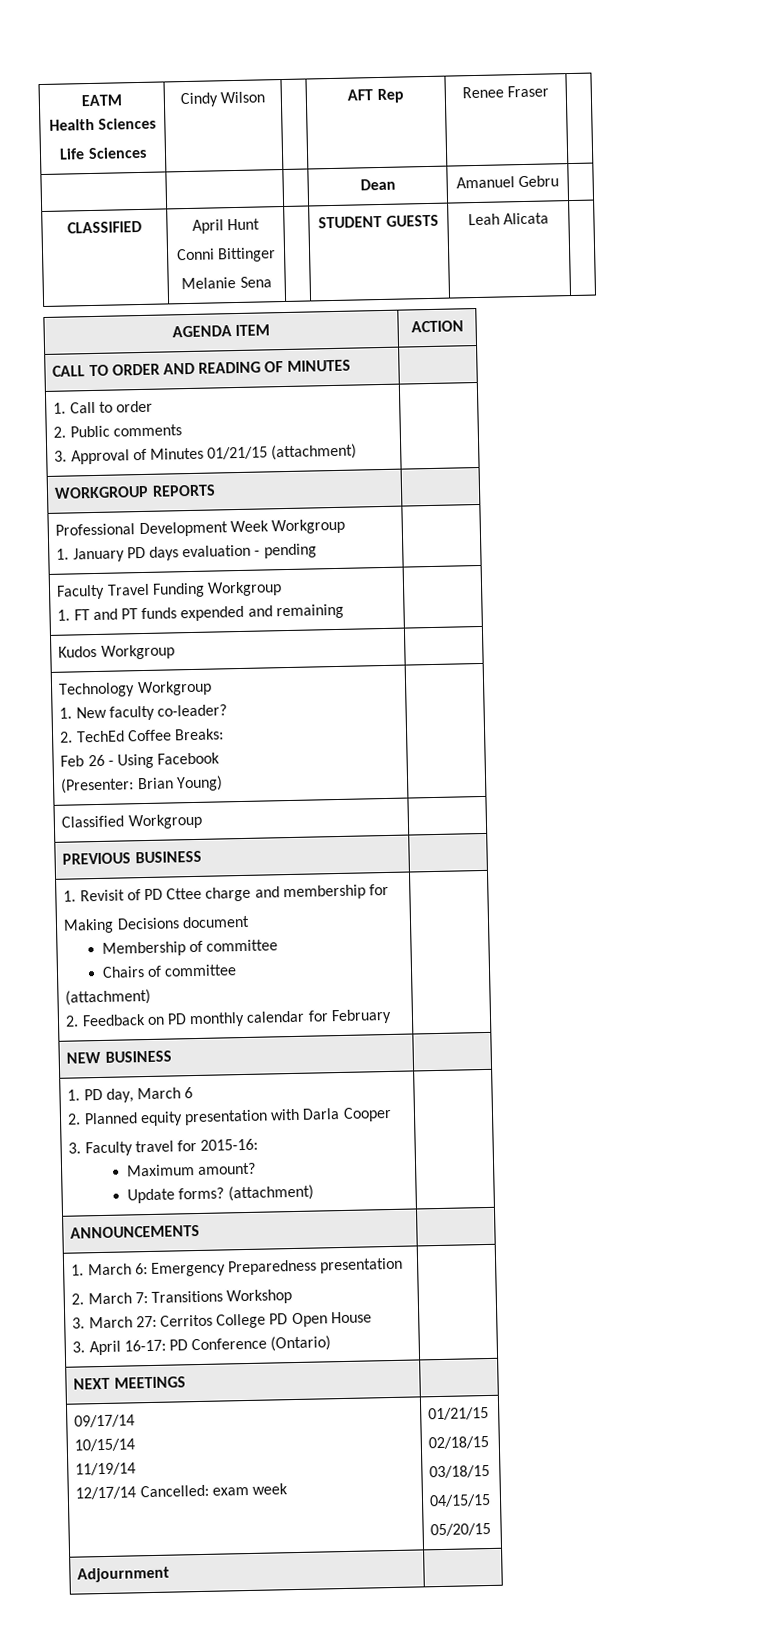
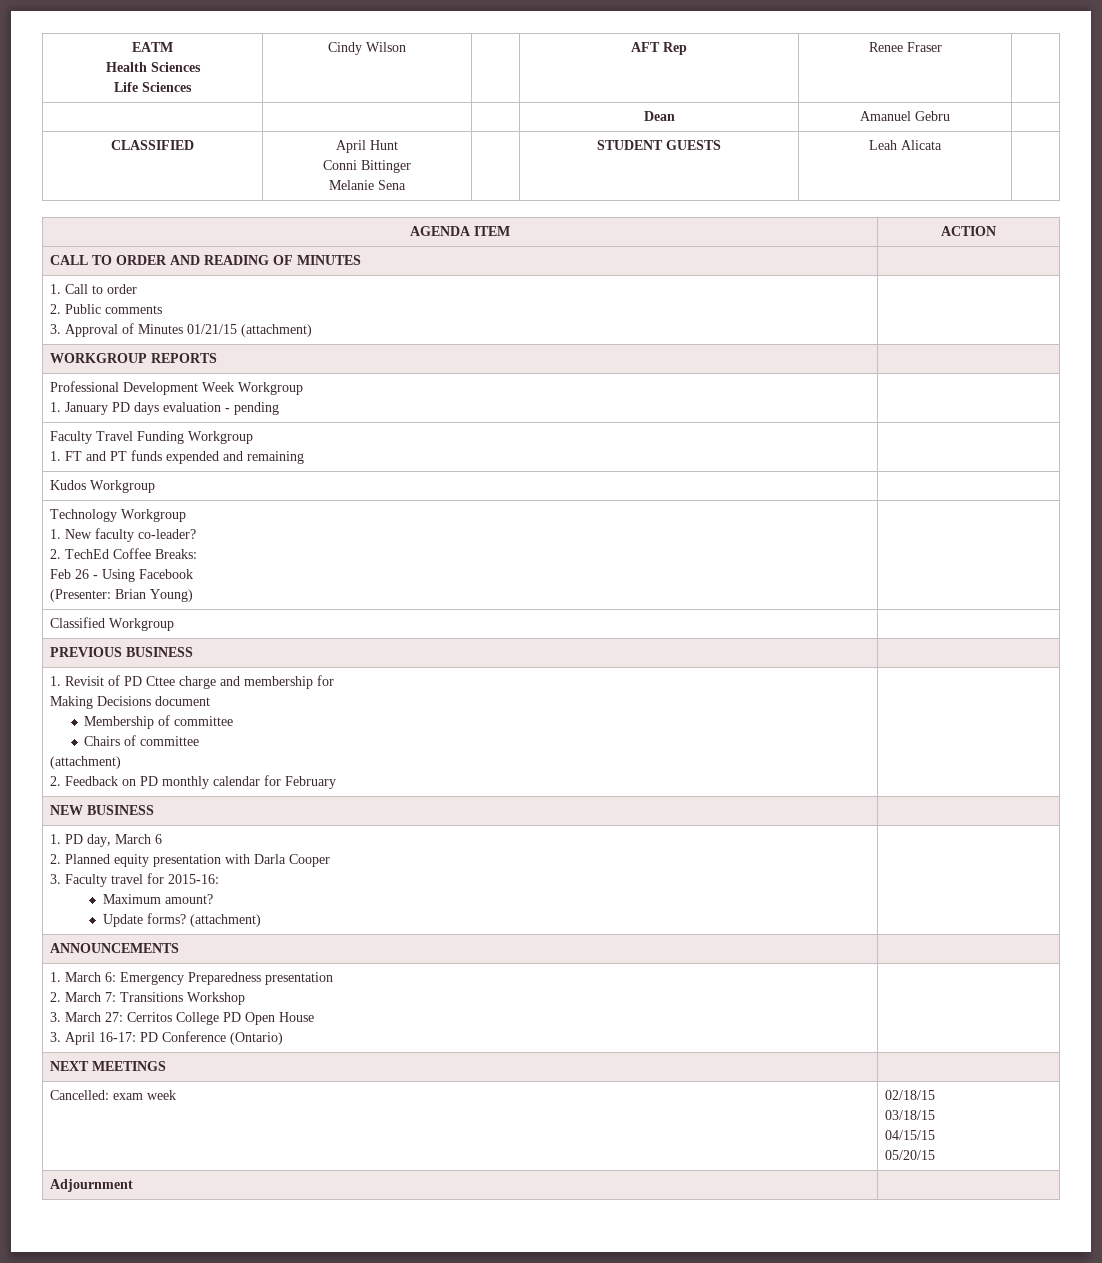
[74,1414,136,1428] [74,1438,136,1452] [75,1462,137,1476] [75,1486,137,1500] 09/17/14 // 10/15/14 // 11/19/14 // 12/17/14 -> (167, 1066) none
[428,1406,490,1421] 01/21/15 // -> (177, 1095) none

